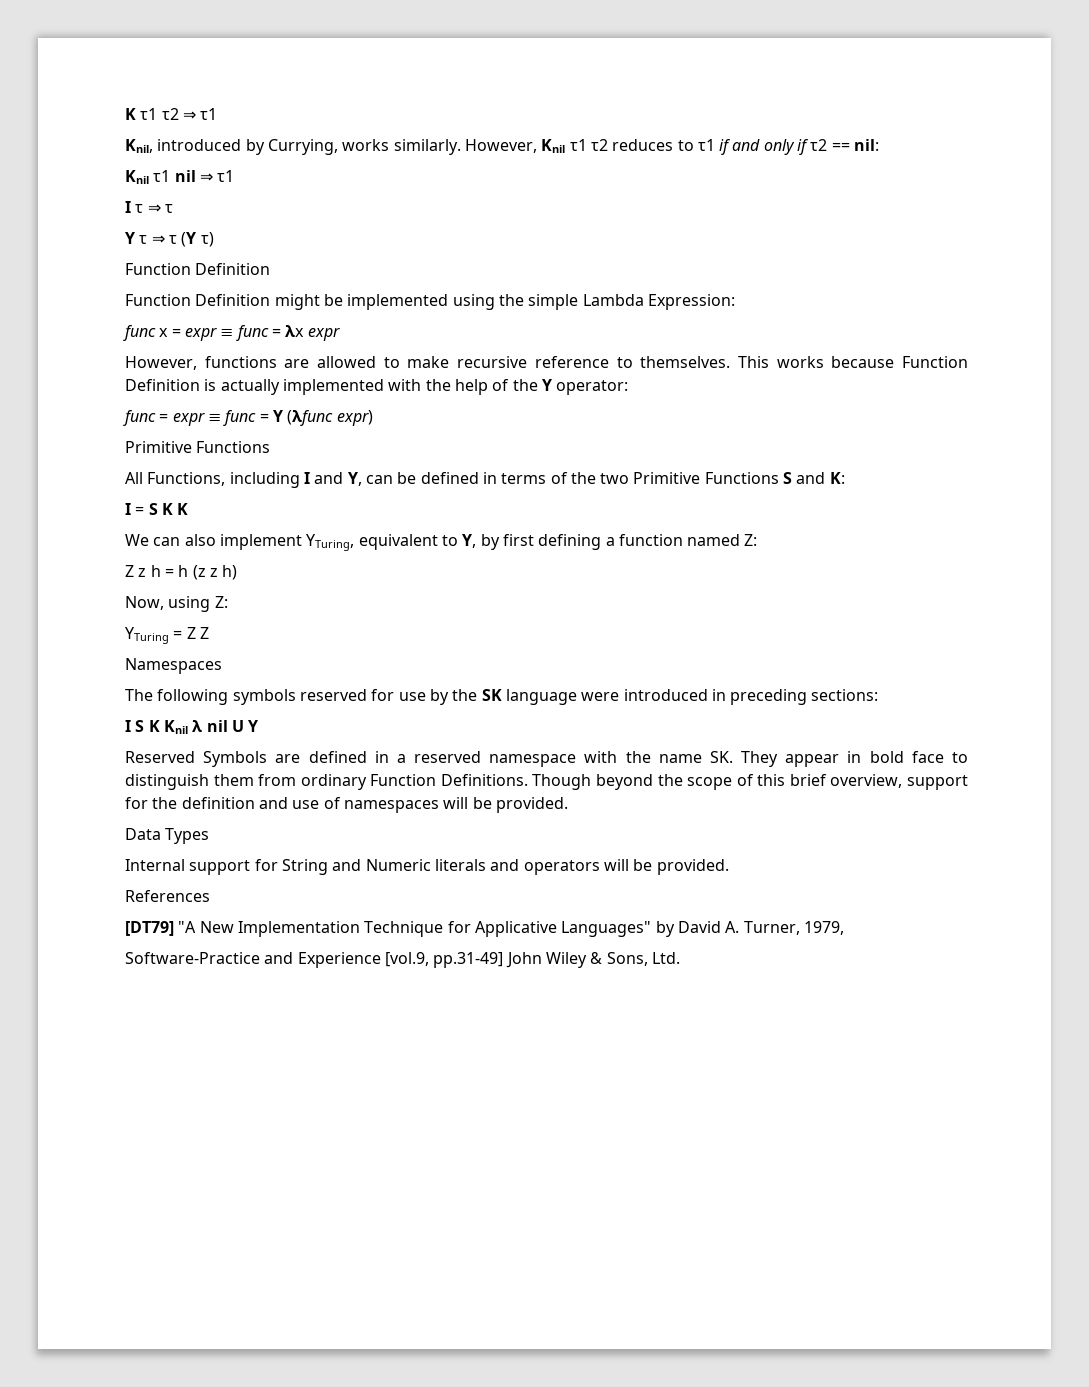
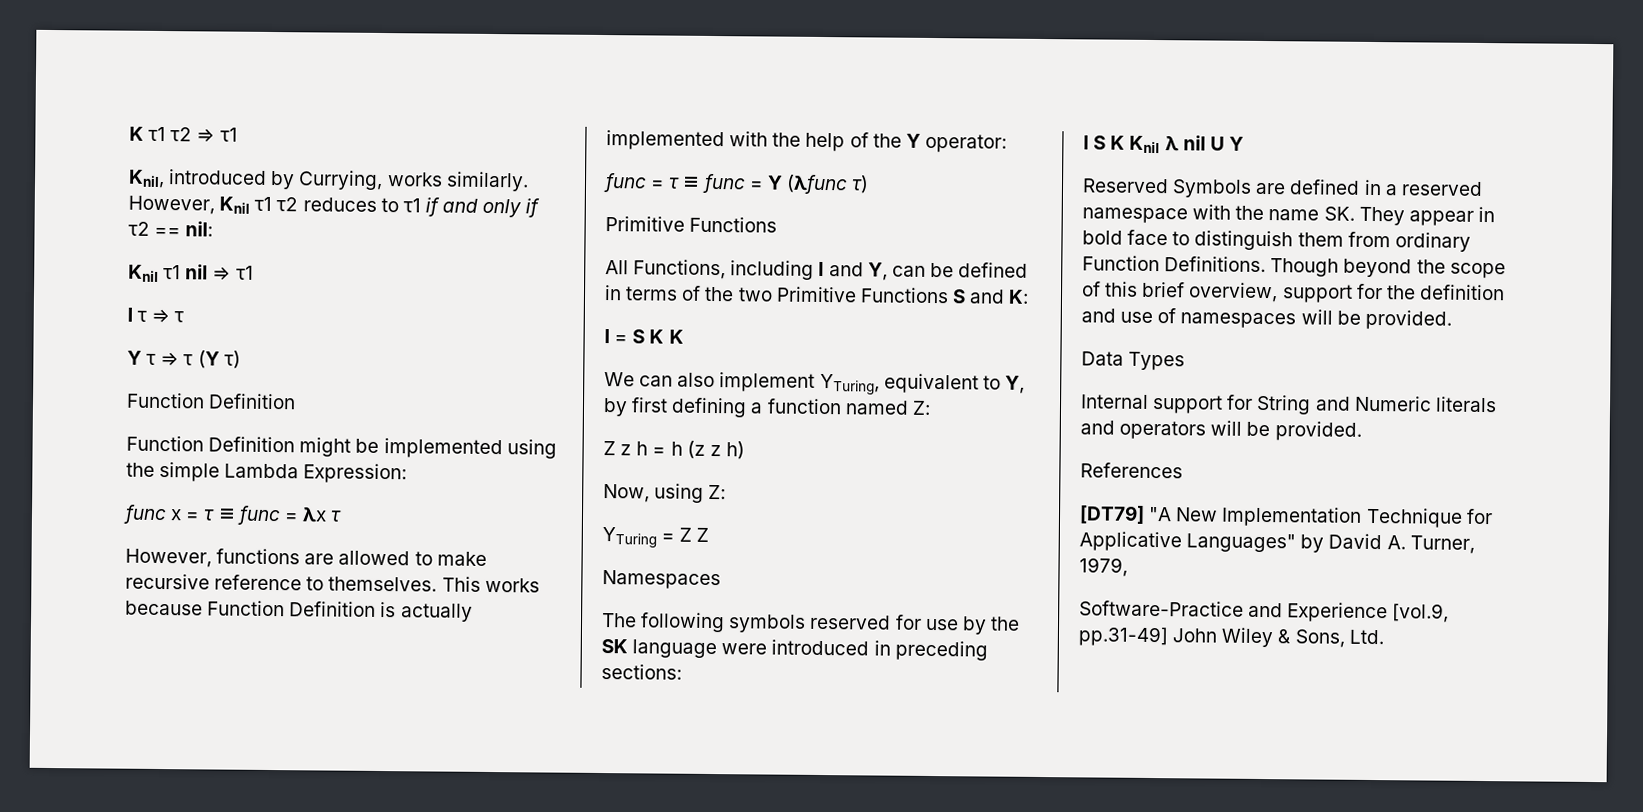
[184,327,217,341] expr -> [203,509,216,521] τ
[307,327,340,341] expr -> [330,510,343,522] τ
[172,412,205,426] expr -> [668,177,681,189] τ
[336,410,373,426] expr) -> [851,175,870,194] τ)

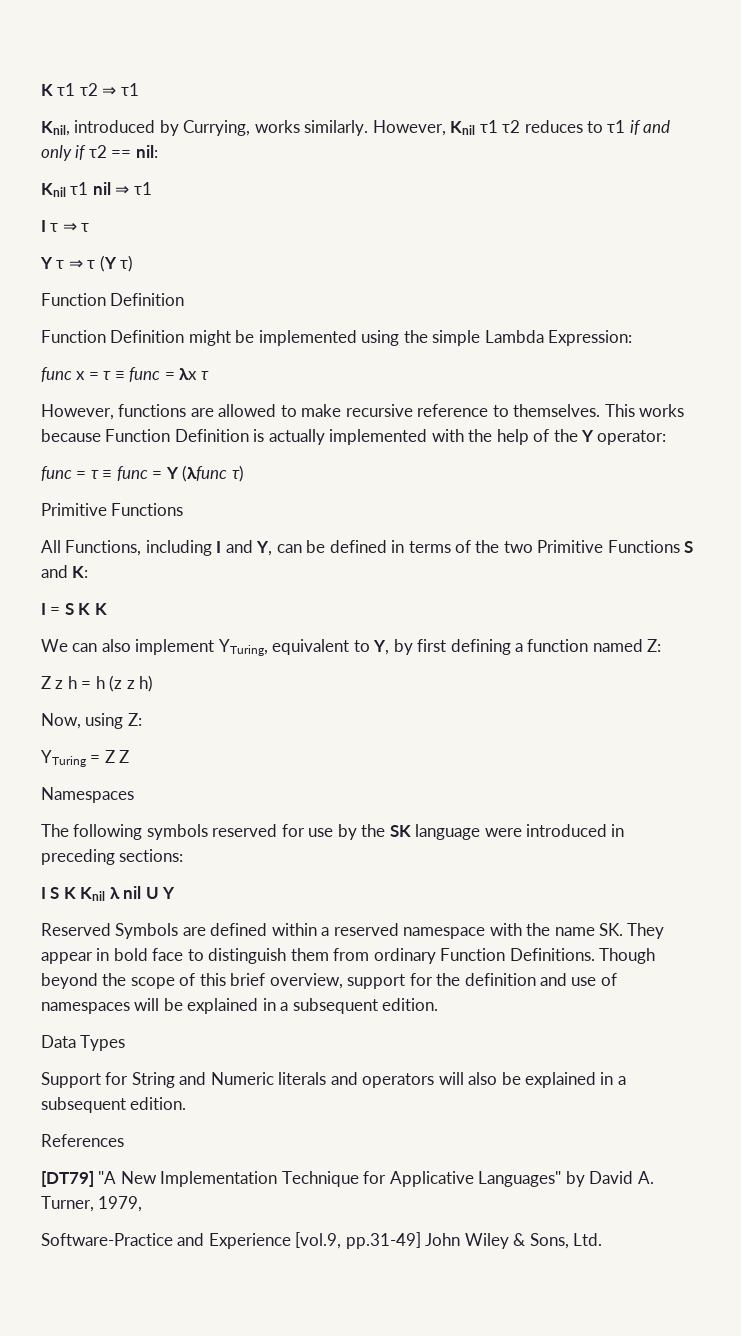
[1363,179,1382,196] in -> [271,923,317,936] within
[1364,309,1452,330] provided. -> [187,998,439,1014] explained in a subsequent edition.
[1080,394,1224,414] Internal support -> [41,1072,101,1088] Support
[1246,421,1362,441] be provided. -> [468,1072,626,1088] [41,1097,187,1113] also be explained in a subsequent edition.

